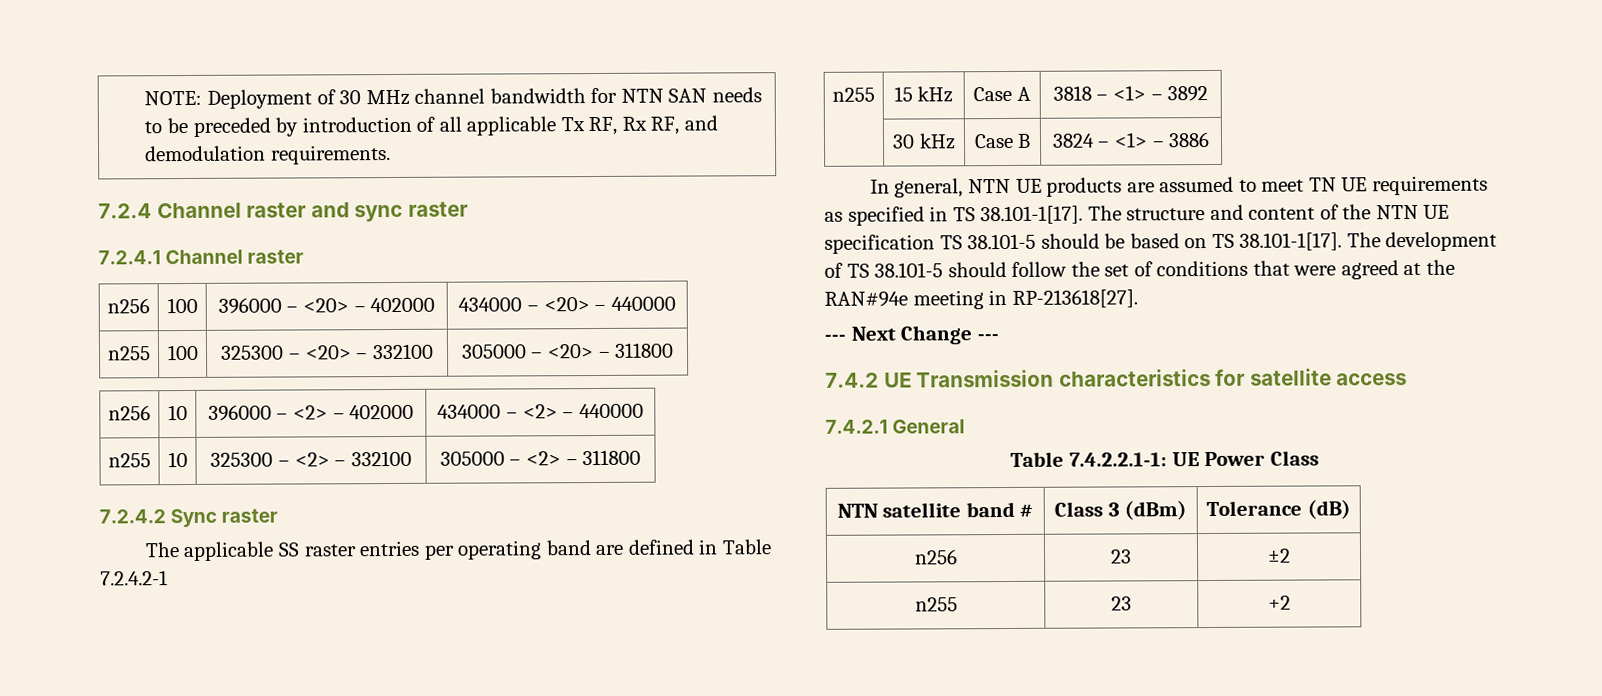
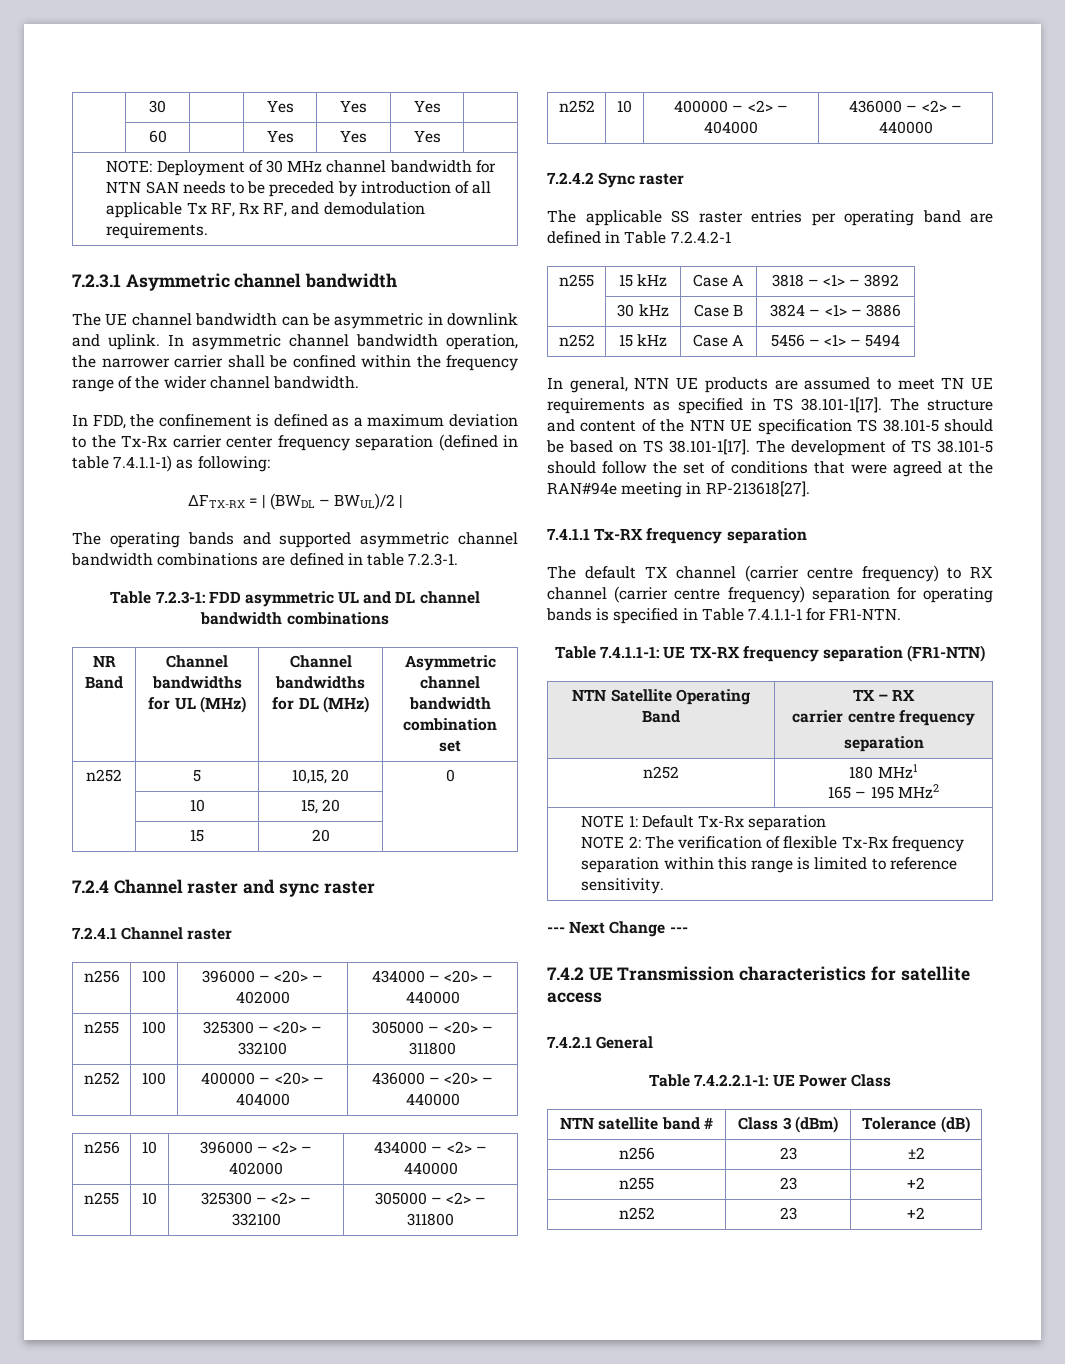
(144, 98) none -> [149,100,166,113] [266,100,294,113] [340,100,367,113] [413,100,441,113] [148,130,167,143] [266,130,294,143] [340,130,367,143] [413,130,441,143] | 30 | | Yes | Yes | Yes | // | 60 | | Yes | Yes | Yes | //
(391, 155) none -> [72,273,398,291] [72,313,518,329] [72,334,518,350] [72,355,518,371] [72,376,359,392] [72,414,518,429] [72,434,518,451] [72,455,270,472] [187,493,403,510] [72,532,518,548] [71,553,459,566] [110,591,480,607] [200,612,389,625] [92,655,116,667] [85,676,123,689] [166,655,228,668] [151,676,242,689] [148,696,246,713] [289,655,352,668] [275,676,365,689] [272,696,369,713] [404,655,496,671] [420,676,480,689] [408,697,491,710] [403,718,497,731] [439,740,461,752] [86,769,122,782] [193,769,201,782] [291,769,350,784] [445,769,455,782] [189,799,205,812] [300,799,341,814] [190,829,204,842] [311,829,330,842] // 7.2.3.1 Asymmetric channel bandwidth // The UE channel bandwidth can be asymmetric in downlink and uplink. In asymmetric channel bandwidth operation, the narrower carrier shall be confined within the frequency range of the wider channel bandwidth. // In FDD, the confinement is defined as a maximum deviation to the Tx-Rx carrier center frequency separation (defined in table 7.4.1.1-1) as following: // ΔFTX-RX = | (BWDL – BWUL)/2 | // The operating bands and supported asymmetric channel bandwidth combinations are defined in table 7.2.3-1. // Table 7.2.3-1: FDD asymmetric UL and DL channel bandwidth combinations // NR Band | Channel bandwidths for UL (MHz) | Channel bandwidths for DL (MHz) | Asymmetric channel bandwidth combination set // n252 | 5 | 10,15, 20 | 0 // | 10 | 15, 20 | // | 15 | 20 |
(675, 350) none -> [83,1072,120,1085] [142,1072,166,1085] [201,1072,324,1085] [235,1093,290,1106] [371,1072,494,1085] [405,1093,460,1106] // n252 | 100 | 400000 – <20> – 404000 | 436000 – <20> – 440000
(642, 457) none -> [558,100,595,113] [617,100,632,113] [674,100,788,113] [704,121,758,134] [849,100,962,113] [878,121,933,134] // n252 | 10 | 400000 – <2> – 404000 | 436000 – <2> – 440000
(1211, 139) none -> [558,334,595,347] [618,334,668,347] [692,334,745,347] [770,334,901,347] // n252 | 15 kHz | Case A | 5456 – <1> – 5494
(1138, 298) none -> [547,528,807,544] [547,565,993,582] [547,586,993,603] [546,608,902,624] [554,645,986,662] [572,689,750,705] [642,710,680,723] [852,689,916,701] [792,710,975,726] [843,736,924,752] [643,766,679,779] [849,764,918,779] [828,784,939,799] [581,815,827,831] [581,836,964,852] [581,857,957,873] [581,878,665,894] // 7.4.1.1 Tx-RX frequency separation // The default TX channel (carrier centre frequency) to RX channel (carrier centre frequency) separation for operating bands is specified in Table 7.4.1.1-1 for FR1-NTN. // Table 7.4.1.1-1: UE TX-RX frequency separation (FR1-NTN) // NTN Satellite Operating Band | TX – RX // carrier centre frequency // separation // n252 | 180 MHz1 // 165 – 195 MHz2 // NOTE 1: Default Tx-Rx separation // NOTE 2: The verification of flexible Tx-Rx frequency separation within this range is limited to reference sensitivity.
(1291, 602) none -> [618,1207,655,1220] [779,1207,797,1220] [907,1207,925,1219] // n252 | 23 | +2

